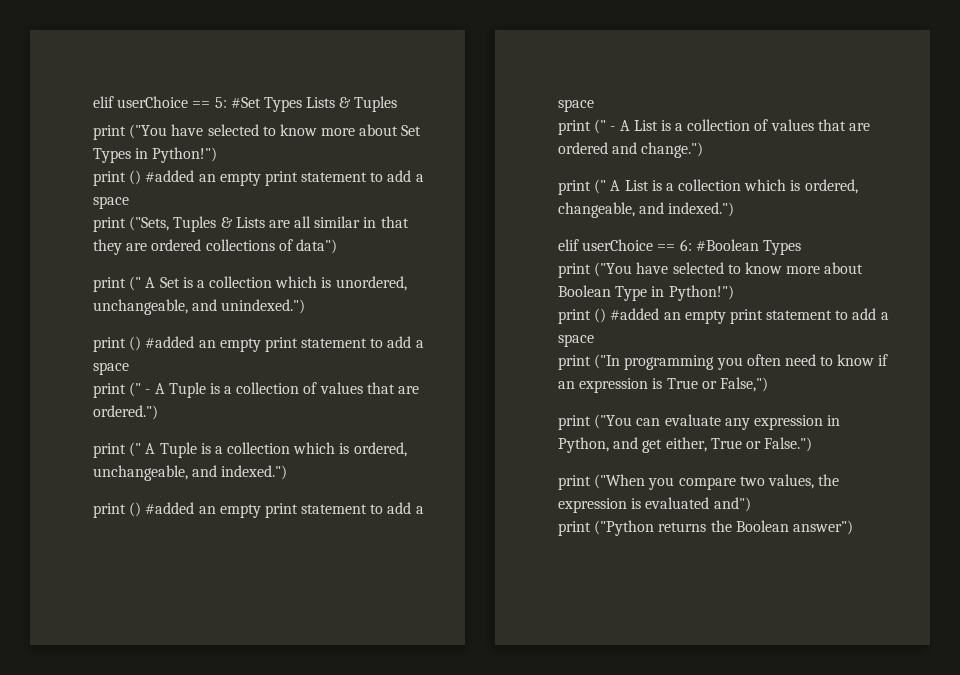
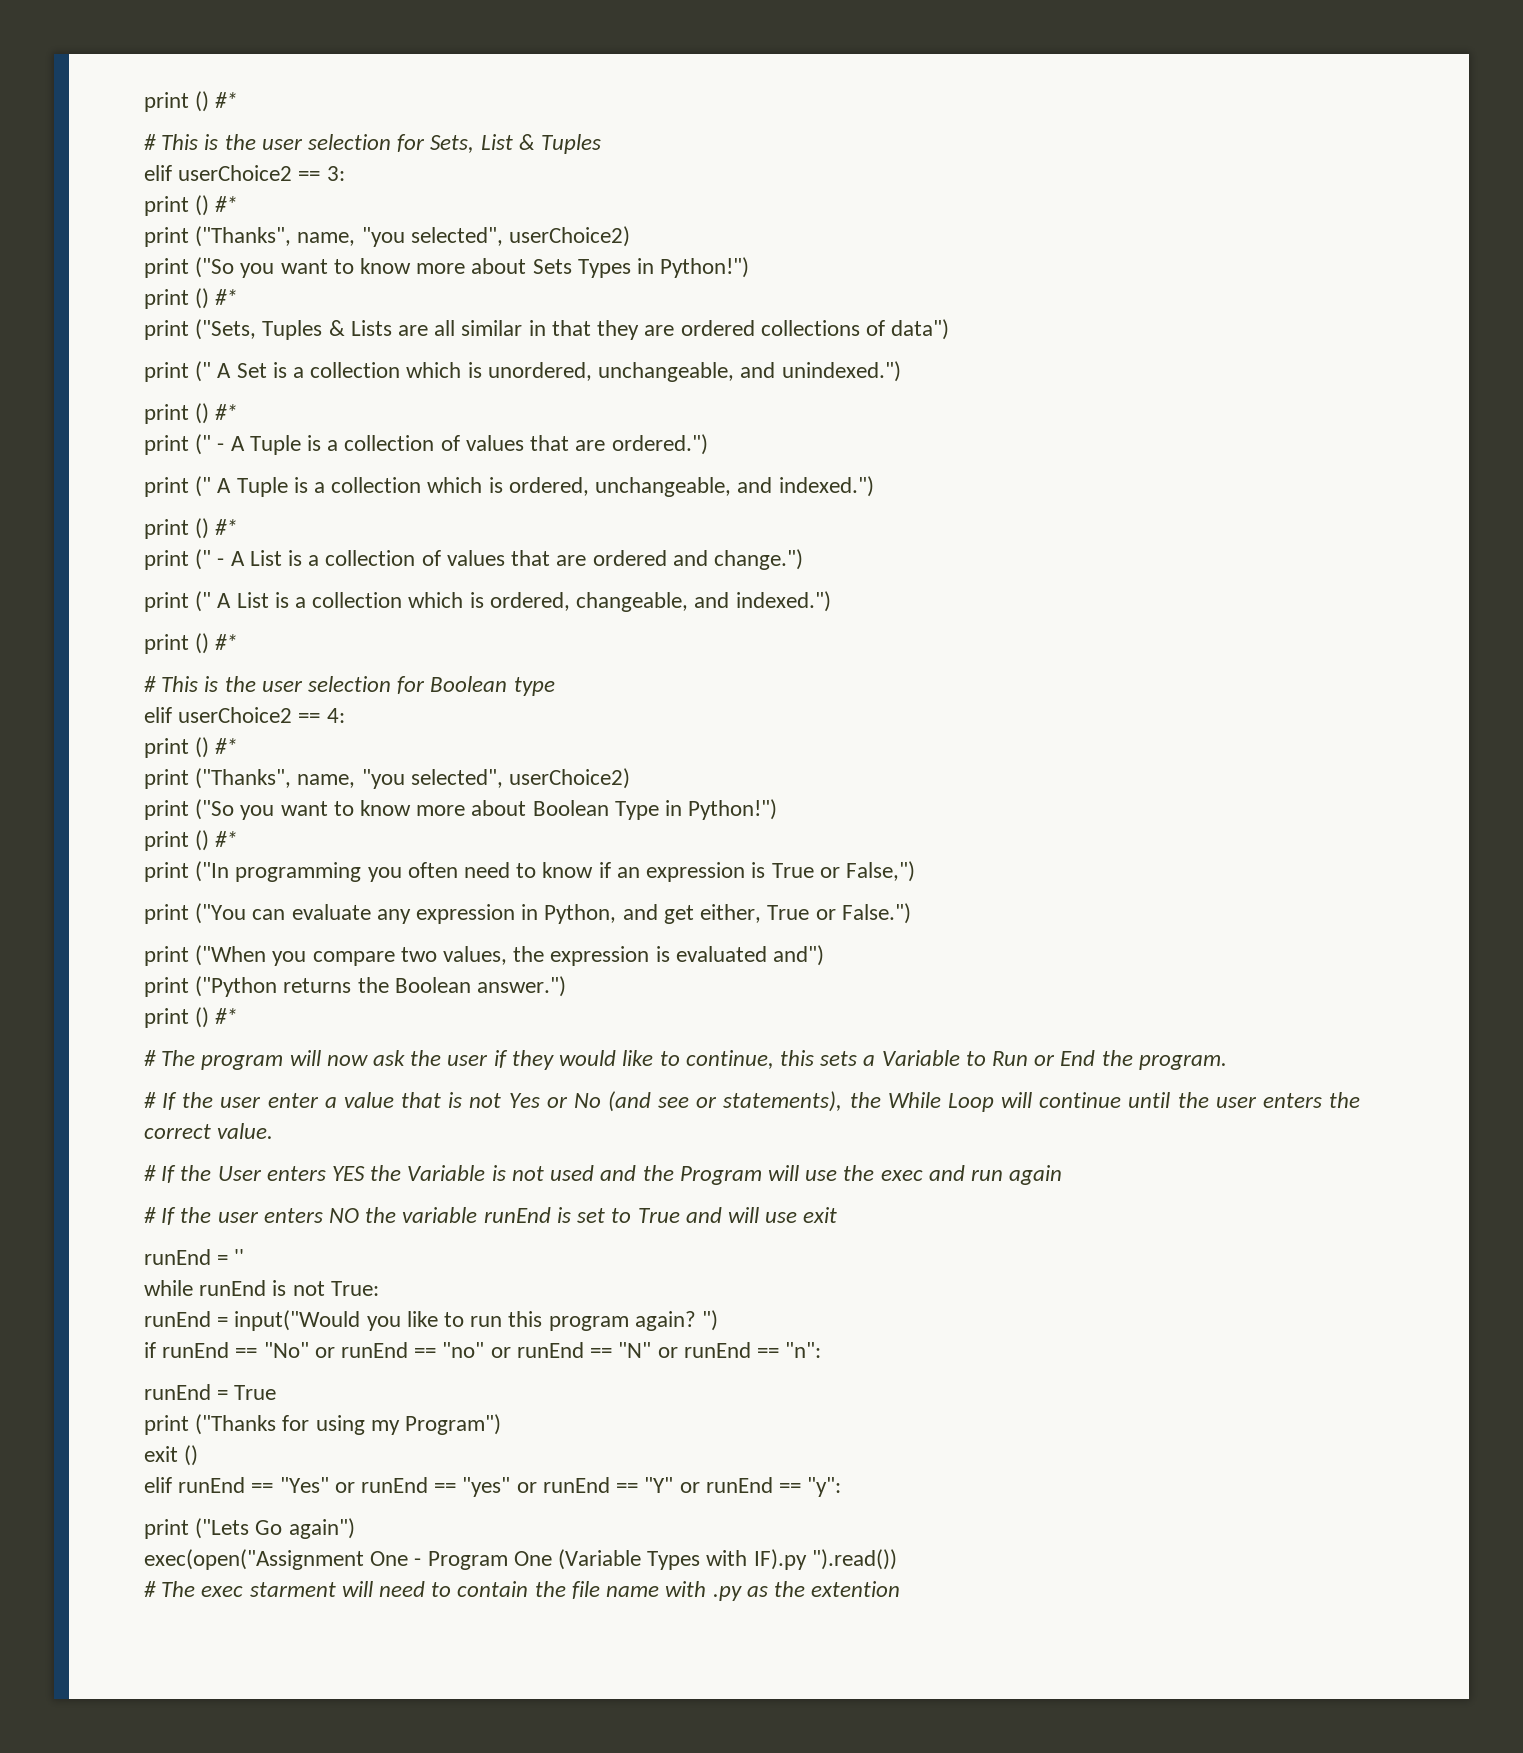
[93,96,398,112] [93,124,422,140] elif userChoice == 5: #Set Types Lists & Tuples // print ("You have selected to know more about Set -> [144,91,238,112] [144,134,602,154] [144,165,345,181] [144,195,238,216] [144,226,631,247] [144,257,572,278] print () #* // # This is the user selection for Sets, List & Tuples // elif userChoice2 == 3: // print () #* // print ("Thanks", name, "you selected", userChoice2) // print ("So you want to know more about Sets
[145,170,424,186] [93,196,129,209] #added an empty print statement to add a space -> [215,289,238,305] #*
[145,336,424,352] [93,362,129,375] #added an empty print statement to add a space -> [215,404,238,420] #*
[145,502,424,518] [558,99,594,112] #added an empty print statement to add a space -> [215,519,238,535] #*
[558,239,801,255] [558,262,724,278] elif userChoice == 6: #Boolean Types // print ("You have selected -> [144,633,238,654] [144,676,555,696] [144,707,345,723] [144,737,238,758] [144,768,631,789] [144,799,328,820] print () #* // # This is the user selection for Boolean type // elif userChoice2 == 4: // print () #* // print ("Thanks", name, "you selected", userChoice2) // print ("So you want
[610,308,889,324] [558,334,594,347] #added an empty print statement to add a space -> [215,831,238,847] #*
[792,520,853,535] answer") -> [477,976,567,997] [144,1007,238,1028] [144,1050,1227,1070] [144,1091,1361,1112] [144,1123,274,1139] [144,1165,1063,1185] [144,1207,838,1225] [144,1249,245,1265] [144,1280,379,1296] [144,1310,719,1331] [144,1342,822,1358] [144,1384,277,1400] [144,1414,502,1435] [144,1445,199,1466] [144,1477,842,1497] [144,1518,355,1539] [144,1549,897,1570] [144,1581,901,1601] answer.") // print () #* // # The program will now ask the user if they would like to continue, this sets a Variable to Run or End the program. // # If the user enter a value that is not Yes or No (and see or statements), the While Loop will continue until the user enters the correct value. // # If the User enters YES the Variable is not used and the Program will use the exec and run again // # If the user enters NO the variable runEnd is set to True and will use exit // runEnd = '' // while runEnd is not True: // runEnd = input("Would you like to run this program again? ") // if runEnd == "No" or runEnd == "no" or runEnd == "N" or runEnd == "n": // runEnd = True // print ("Thanks for using my Program") // exit () // elif runEnd == "Yes" or runEnd == "yes" or runEnd == "Y" or runEnd == "y": // print ("Lets Go again") // exec(open("Assignment One - Program One (Variable Types with IF).py ").read()) // # The exec starment will need to contain the file name with .py as the extention

